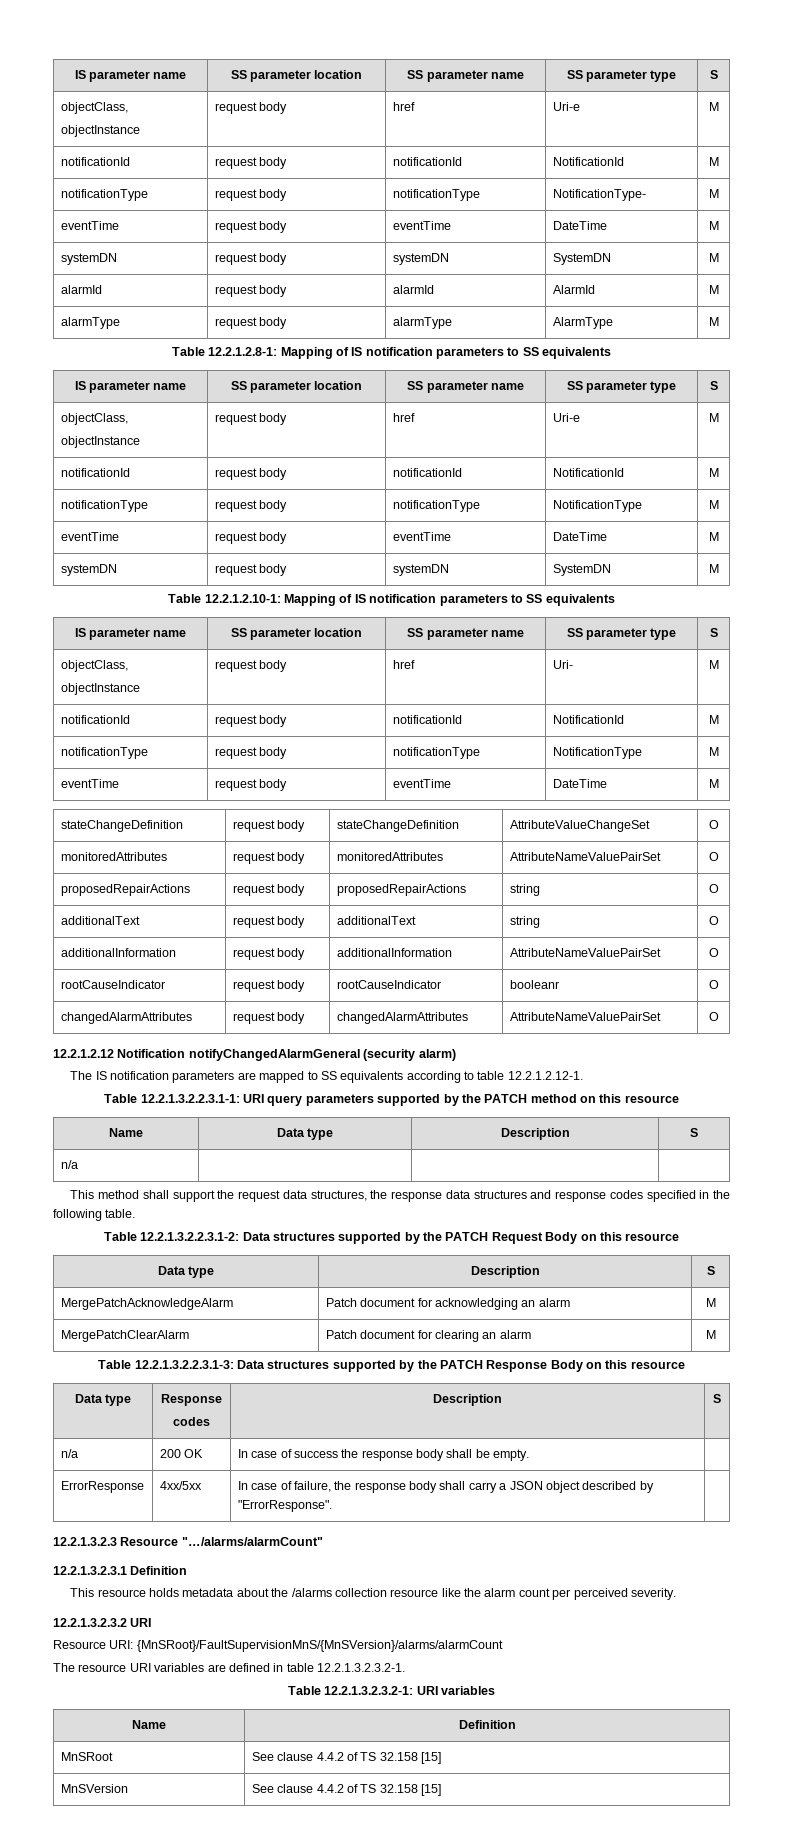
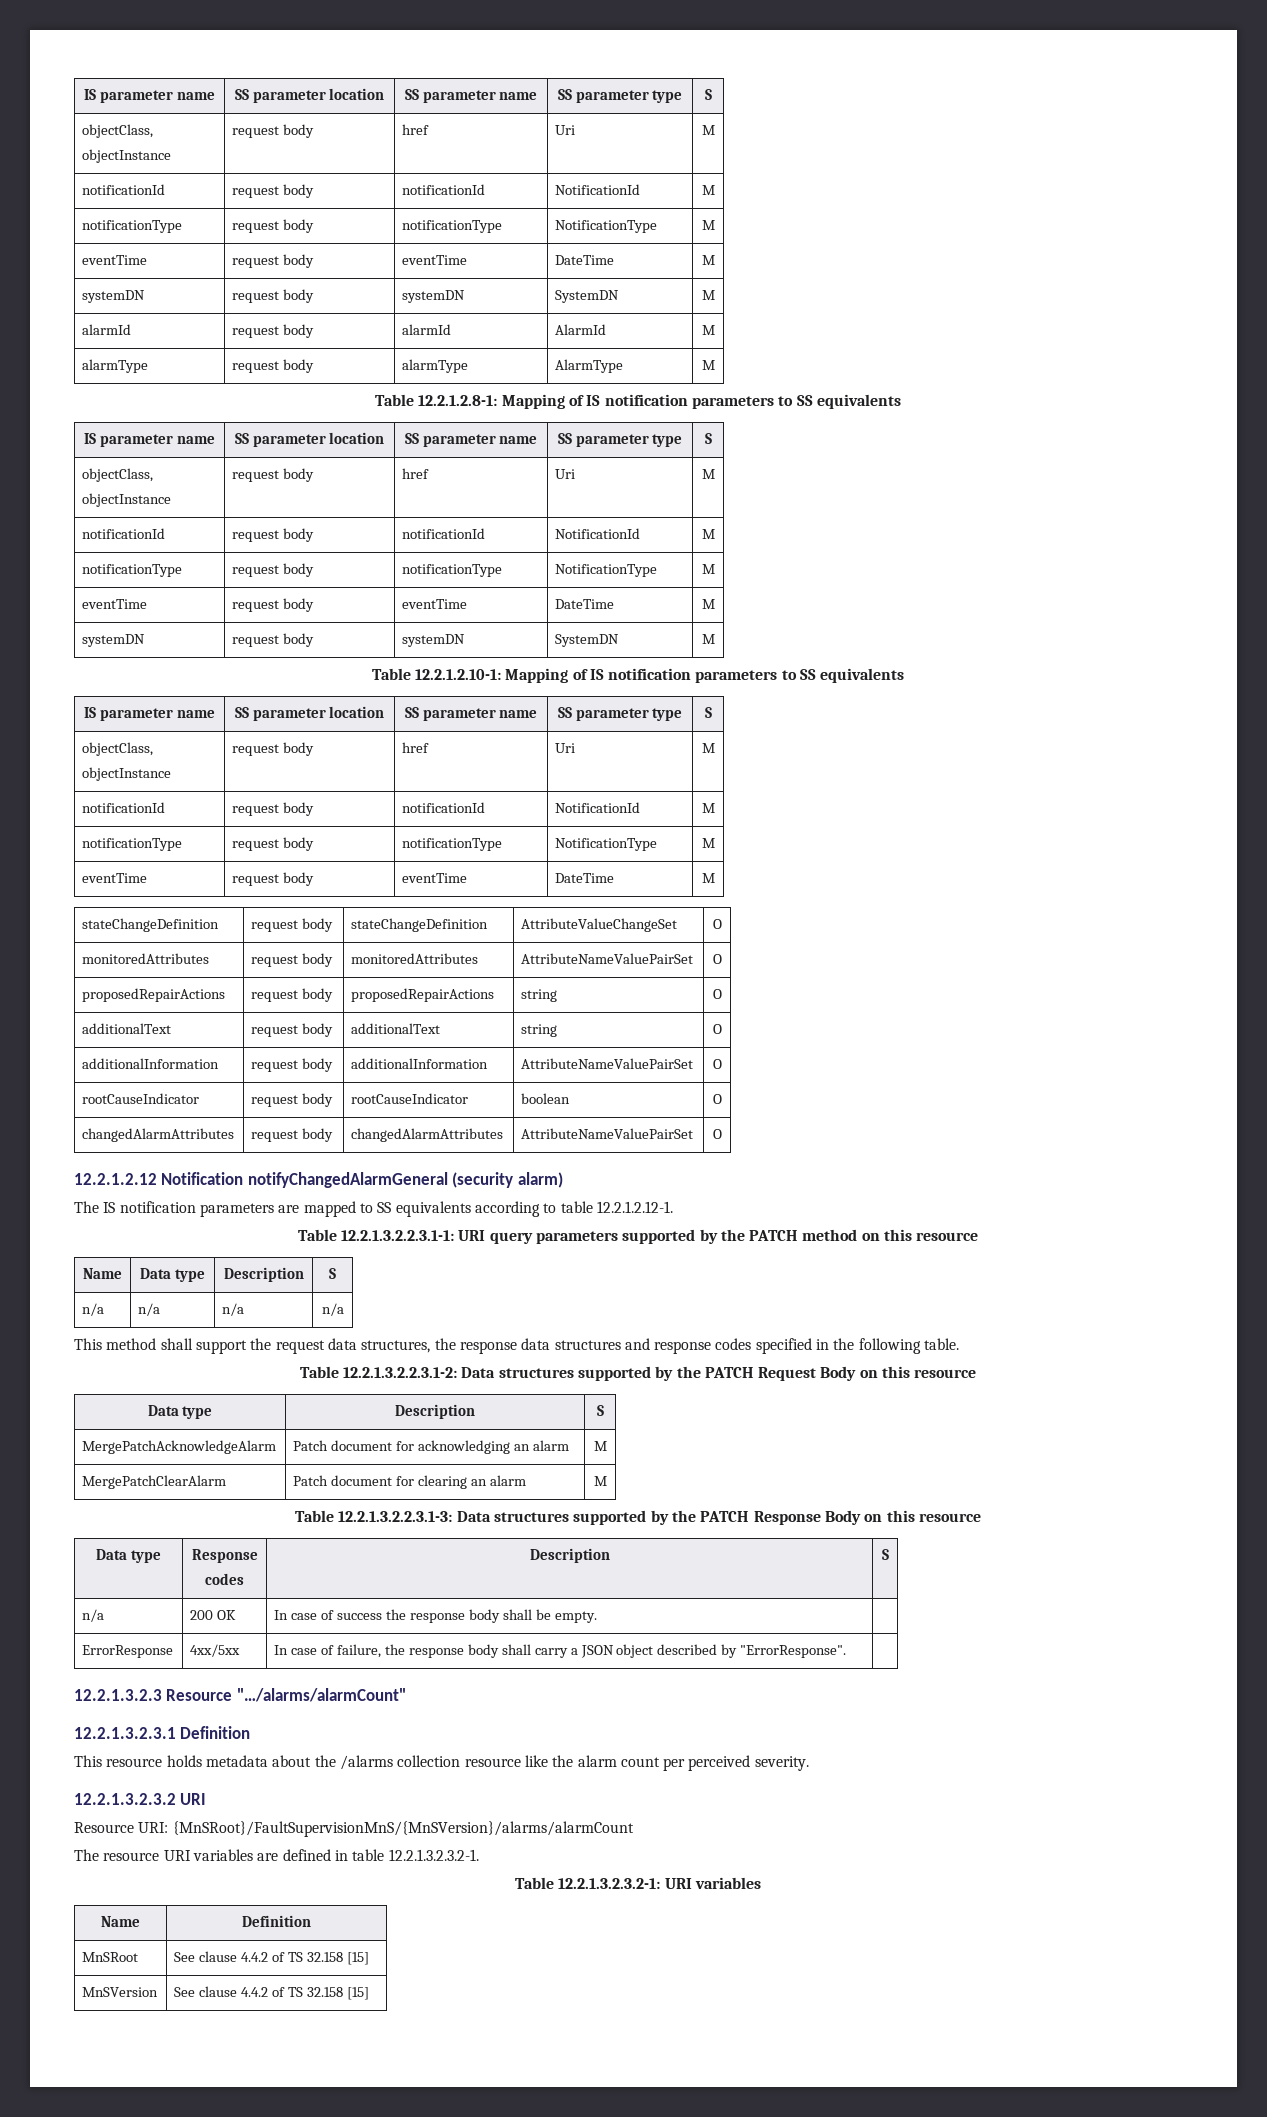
[552,102,580,111] Uri-e -> [555,125,576,135] Uri
[552,189,646,201] NotificationType- -> [555,220,658,233] NotificationType
[552,413,580,422] Uri-e -> [555,469,576,479] Uri
[552,660,573,669] Uri- -> [555,743,576,753] Uri
[509,980,559,989] booleanr -> [521,1093,571,1104] boolean
(78, 1164) | | -> [138,1303,161,1316] [222,1303,245,1316] [321,1303,344,1316] n/a | n/a | n/a

